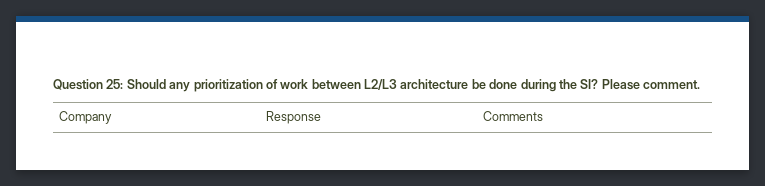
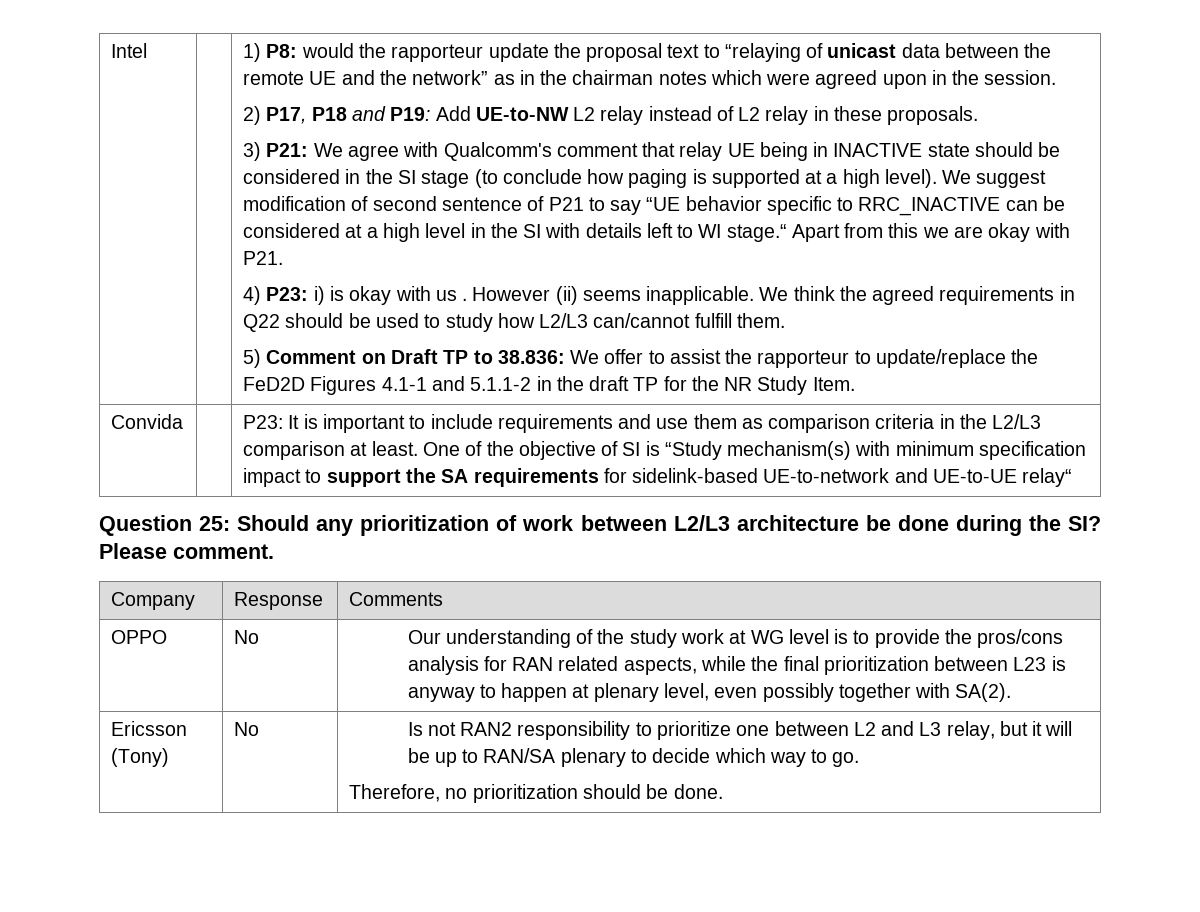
(53, 84) none -> [111,43,148,58] [243,43,1052,62] [243,70,1057,89] [243,106,979,125] [243,142,1061,161] [243,169,1047,188] [243,196,1065,216] [243,223,1070,242] [243,251,284,265] [243,286,1075,305] [243,313,785,332] [243,349,1039,368] [243,376,855,395] [111,414,184,429] [243,414,1042,433] [243,441,1086,460] [243,468,1073,487] Intel | | 1) P8: would the rapporteur update the proposal text to “relaying of unicast data between the remote UE and the network” as in the chairman notes which were agreed upon in the session. // 2) P17, P18 and P19: Add UE-to-NW L2 relay instead of L2 relay in these proposals. // 3) P21: We agree with Qualcomm's comment that relay UE being in INACTIVE state should be considered in the SI stage (to conclude how paging is supported at a high level). We suggest modification of second sentence of P21 to say “UE behavior specific to RRC_INACTIVE can be considered at a high level in the SI with details left to WI stage.“ Apart from this we are okay with P21. // 4) P23: i) is okay with us . However (ii) seems inapplicable. We think the agreed requirements in Q22 should be used to study how L2/L3 can/cannot fulfill them. // 5) Comment on Draft TP to 38.836: We offer to assist the rapporteur to update/replace the FeD2D Figures 4.1-1 and 5.1.1-2 in the draft TP for the NR Study Item. // Convida | | P23: It is important to include requirements and use them as comparison criteria in the L2/L3 comparison at least. One of the objective of SI is “Study mechanism(s) with minimum specification impact to support the SA requirements for sidelink-based UE-to-network and UE-to-UE relay“ //
(543, 116) none -> [111,630,168,644] [234,630,260,644] [407,629,1064,648] [407,656,1066,675] [407,683,1012,702] [111,721,188,736] [111,748,170,767] [234,722,260,736] [407,721,1073,740] [407,748,860,767] [349,784,723,803] // OPPO | No | Our understanding of the study work at WG level is to provide the pros/cons analysis for RAN related aspects, while the final prioritization between L23 is anyway to happen at plenary level, even possibly together with SA(2). // Ericsson (Tony) | No | Is not RAN2 responsibility to prioritize one between L2 and L3 relay, but it will be up to RAN/SA plenary to decide which way to go. // Therefore, no prioritization should be done.

